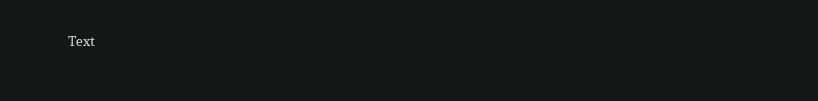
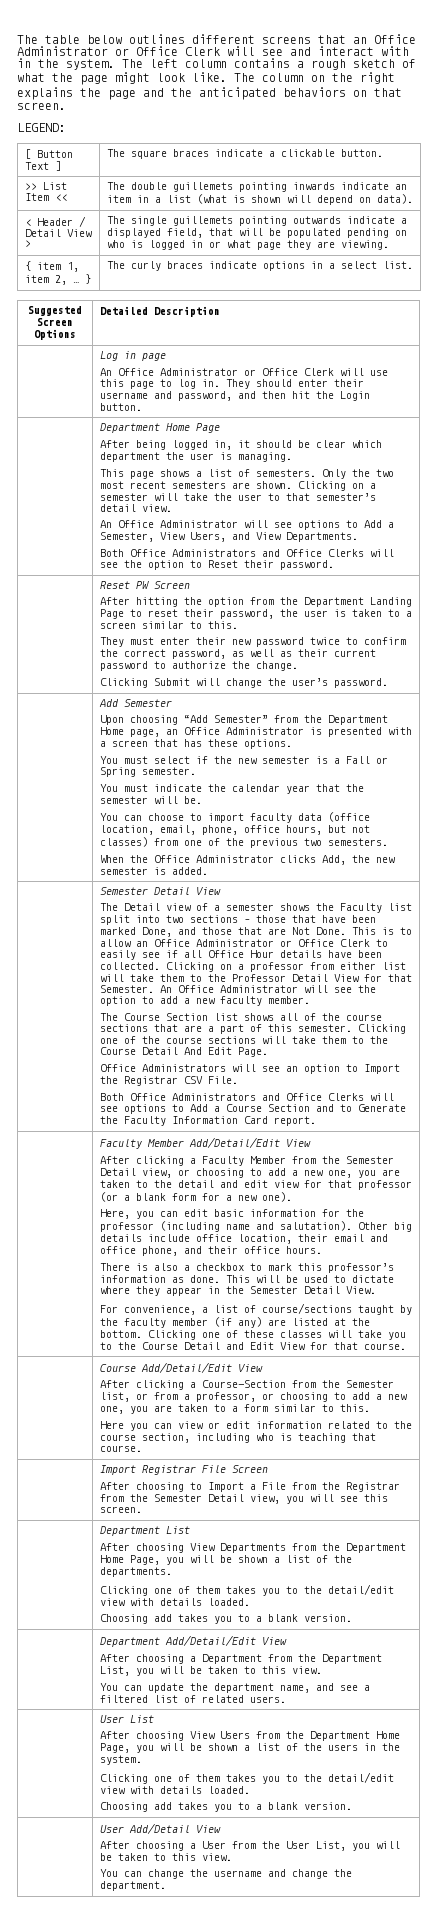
[68,36,95,46] Text -> [17,34,416,44] [17,46,409,56] [17,58,416,70] [17,72,395,85] [17,87,402,100] [17,102,66,110] [17,123,66,132] [24,149,73,159] [24,161,61,171] [106,149,383,159] [24,182,67,190] [24,193,67,201] [106,182,407,192] [106,194,413,205] [24,216,86,227] [24,229,92,237] [24,240,31,247] [106,216,407,226] [106,228,407,238] [106,240,389,250] [24,261,79,272] [24,274,91,285] [106,261,413,271] [28,306,82,316] [37,318,73,326] [34,329,76,340] [99,306,220,317] [99,351,166,361] [99,368,388,376] [99,379,364,389] [99,391,370,401] [99,403,142,411] [99,423,220,433] [99,440,382,450] [99,452,292,462] [99,469,394,479] [99,481,376,491] [99,493,376,501] [99,504,172,512] [99,520,394,530] [99,532,358,542] [99,549,394,557] [99,560,334,570] [99,581,190,589] [99,597,412,607] [99,609,412,619] [99,621,238,629] [99,637,406,647] [99,649,376,659] [99,661,298,671] [99,678,388,688] [98,699,172,707] [99,715,388,725] [99,727,412,737] [99,739,292,749] [99,756,388,764] [99,767,196,777] [99,784,364,794] [99,796,202,804] [99,812,370,823] [99,825,370,835] [99,837,388,848] [99,855,395,865] [99,867,208,875] [99,887,221,895] [99,903,412,913] [99,915,376,925] [99,927,412,937] [99,939,388,947] [99,950,382,960] [99,962,406,972] [99,974,412,982] [99,985,376,993] [99,996,310,1006] [99,1013,382,1021] [99,1024,406,1034] [99,1036,388,1044] [99,1047,268,1057] [99,1064,400,1074] [99,1076,238,1086] [99,1093,394,1101] [99,1104,406,1114] [99,1116,316,1126] [99,1137,311,1149] [99,1156,394,1166] [99,1168,400,1178] [99,1180,412,1190] [99,1192,292,1202] [99,1209,364,1219] [99,1221,412,1232] [99,1234,388,1244] [99,1246,322,1256] [99,1263,394,1273] [99,1275,394,1283] [99,1286,376,1296] [99,1303,412,1315] [99,1317,370,1328] [99,1330,406,1340] [99,1342,406,1350] [99,1362,263,1373] [99,1380,394,1390] [99,1392,407,1402] [99,1404,370,1414] [99,1421,412,1431] [99,1433,376,1443] [99,1445,142,1452] [99,1465,268,1475] [99,1482,400,1492] [99,1494,388,1504] [99,1506,142,1513] [99,1526,190,1536] [99,1543,406,1553] [99,1555,352,1565] [99,1567,172,1577] [99,1584,394,1596] [99,1598,250,1606] [99,1614,352,1624] [99,1635,287,1647] [99,1654,382,1664] [99,1666,322,1676] [99,1683,370,1693] [99,1695,286,1703] [99,1715,154,1723] [99,1731,400,1741] [99,1743,400,1753] [99,1755,142,1765] [99,1772,394,1784] [99,1786,250,1794] [99,1802,352,1812] [99,1823,221,1834] [99,1841,400,1851] [99,1853,232,1861] [99,1869,352,1879] [99,1881,166,1891] The table below outlines different screens that an Office Administrator or Office Clerk will see and interact with in the system. The left column contains a rough sketch of what the page might look like. The column on the right explains the page and the anticipated behaviors on that screen. // LEGEND: // [ Button Text ] | The square braces indicate a clickable button. // >> List Item << | The double guillemets pointing inwards indicate an item in a list (what is shown will depend on data). // < Header / Detail View > | The single guillemets pointing outwards indicate a displayed field, that will be populated pending on who is logged in or what page they are viewing. // { item 1, item 2, … } | The curly braces indicate options in a select list. // Suggested Screen Options | Detailed Description // | Log in page // An Office Administrator or Office Clerk will use this page to log in. They should enter their username and password, and then hit the Login button. // | Department Home Page // After being logged in, it should be clear which department the user is managing. // This page shows a list of semesters. Only the two most recent semesters are shown. Clicking on a semester will take the user to that semester’s detail view. // An Office Administrator will see options to Add a Semester, View Users, and View Departments. // Both Office Administrators and Office Clerks will see the option to Reset their password. // | Reset PW Screen // After hitting the option from the Department Landing Page to reset their password, the user is taken to a screen similar to this. // They must enter their new password twice to confirm the correct password, as well as their current password to authorize the change. // Clicking Submit will change the user’s password. // | Add Semester // Upon choosing “Add Semester” from the Department Home page, an Office Administrator is presented with a screen that has these options. // You must select if the new semester is a Fall or Spring semester. // You must indicate the calendar year that the semester will be. // You can choose to import faculty data (office location, email, phone, office hours, but not classes) from one of the previous two semesters. // When the Office Administrator clicks Add, the new semester is added. // | Semester Detail View // The Detail view of a semester shows the Faculty list split into two sections – those that have been marked Done, and those that are Not Done. This is to allow an Office Administrator or Office Clerk to easily see if all Office Hour details have been collected. Clicking on a professor from either list will take them to the Professor Detail View for that Semester. An Office Administrator will see the option to add a new faculty member. // The Course Section list shows all of the course sections that are a part of this semester. Clicking one of the course sections will take them to the Course Detail And Edit Page. // Office Administrators will see an option to Import the Registrar CSV File. // Both Office Administrators and Office Clerks will see options to Add a Course Section and to Generate the Faculty Information Card report. // | Faculty Member Add/Detail/Edit View // After clicking a Faculty Member from the Semester Detail view, or choosing to add a new one, you are taken to the detail and edit view for that professor (or a blank form for a new one). // Here, you can edit basic information for the professor (including name and salutation). Other big details include office location, their email and office phone, and their office hours. // There is also a checkbox to mark this professor’s information as done. This will be used to dictate where they appear in the Semester Detail View. // For convenience, a list of course/sections taught by the faculty member (if any) are listed at the bottom. Clicking one of these classes will take you to the Course Detail and Edit View for that course. // | Course Add/Detail/Edit View // After clicking a Course-Section from the Semester list, or from a professor, or choosing to add a new one, you are taken to a form similar to this. // Here you can view or edit information related to the course section, including who is teaching that course. // | Import Registrar File Screen // After choosing to Import a File from the Registrar from the Semester Detail view, you will see this screen. // | Department List // After choosing View Departments from the Department Home Page, you will be shown a list of the departments. // Clicking one of them takes you to the detail/edit view with details loaded. // Choosing add takes you to a blank version. // | Department Add/Detail/Edit View // After choosing a Department from the Department List, you will be taken to this view. // You can update the department name, and see a filtered list of related users. // | User List // After choosing View Users from the Department Home Page, you will be shown a list of the users in the system. // Clicking one of them takes you to the detail/edit view with details loaded. // Choosing add takes you to a blank version. // | User Add/Detail View // After choosing a User from the User List, you will be taken to this view. // You can change the username and change the department.

